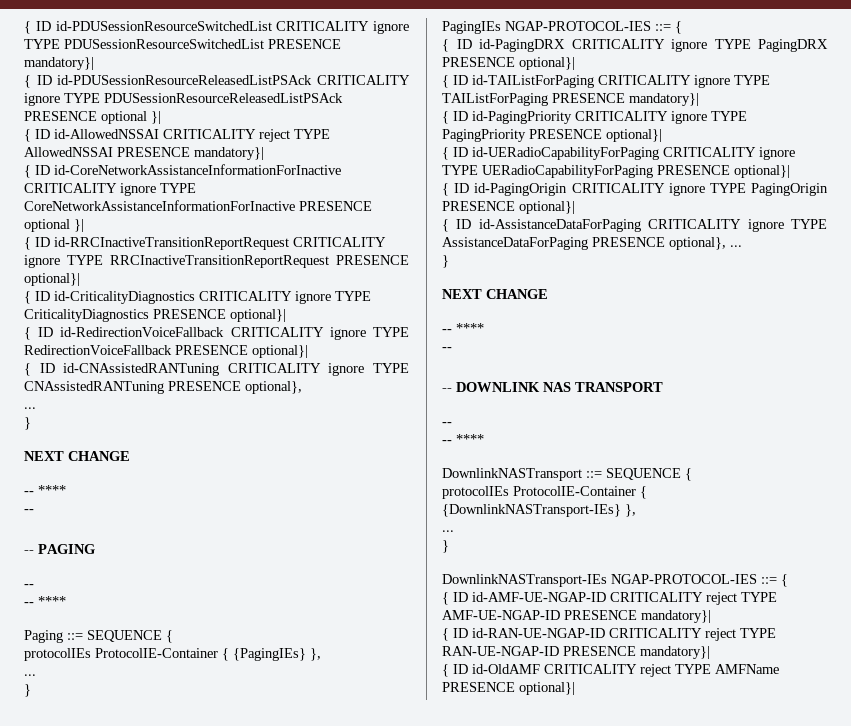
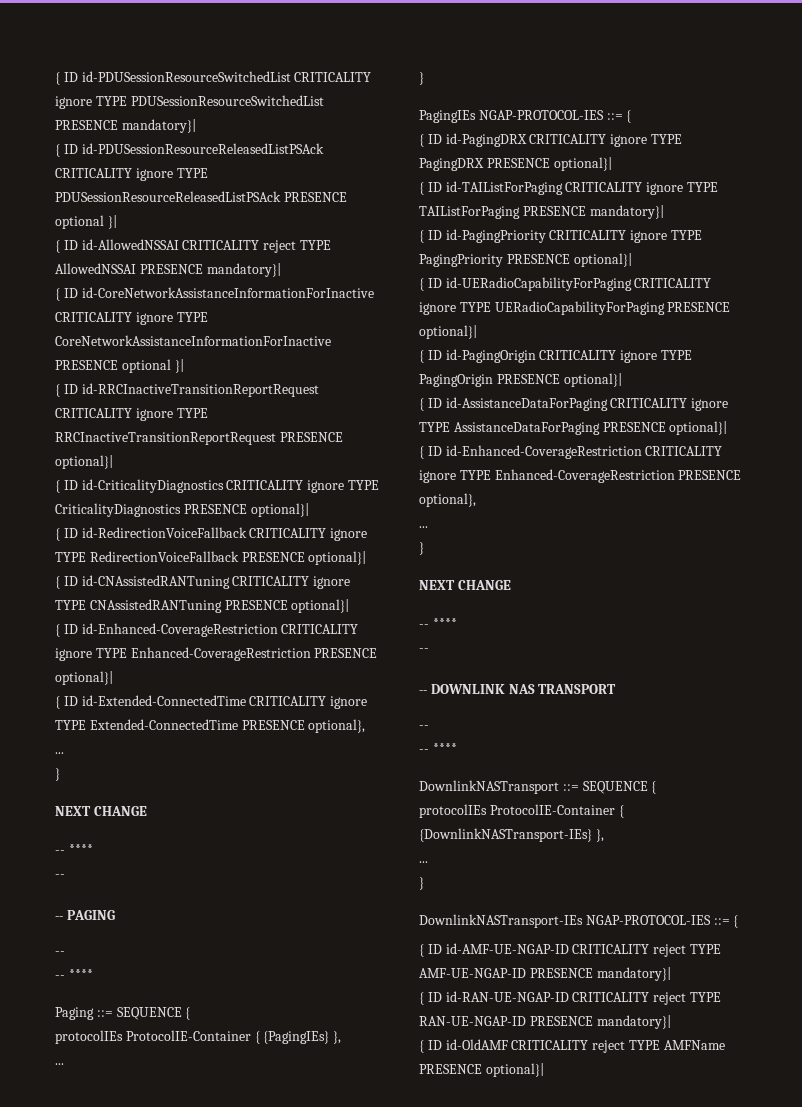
(241, 386) none -> [291,599,350,613] [55,623,359,637] [55,647,378,661] [55,671,113,685] [55,695,368,709] [55,719,305,730] optional}| // { ID id-Enhanced-CoverageRestriction CRITICALITY ignore TYPE Enhanced-CoverageRestriction PRESENCE optional}| // { ID id-Extended-ConnectedTime CRITICALITY ignore TYPE Extended-ConnectedTime PRESENCE
[669,237,726,250] optional}, -> [669,421,728,435] [419,445,723,459] [419,469,742,483] [419,493,476,507] optional}| // { ID id-Enhanced-CoverageRestriction CRITICALITY ignore TYPE Enhanced-CoverageRestriction PRESENCE optional}, //

